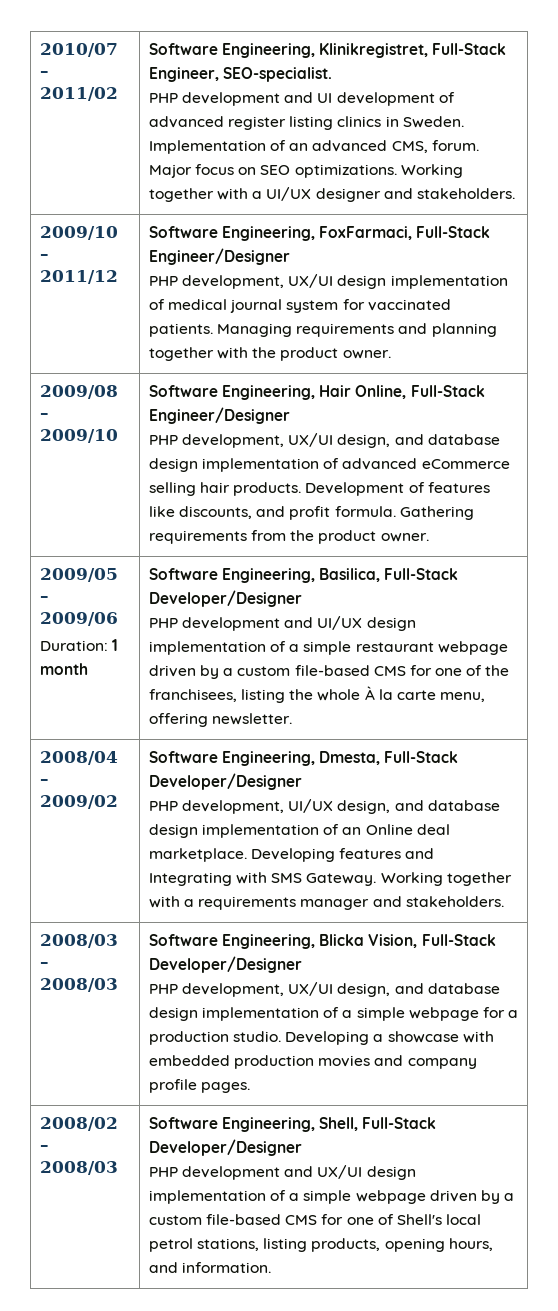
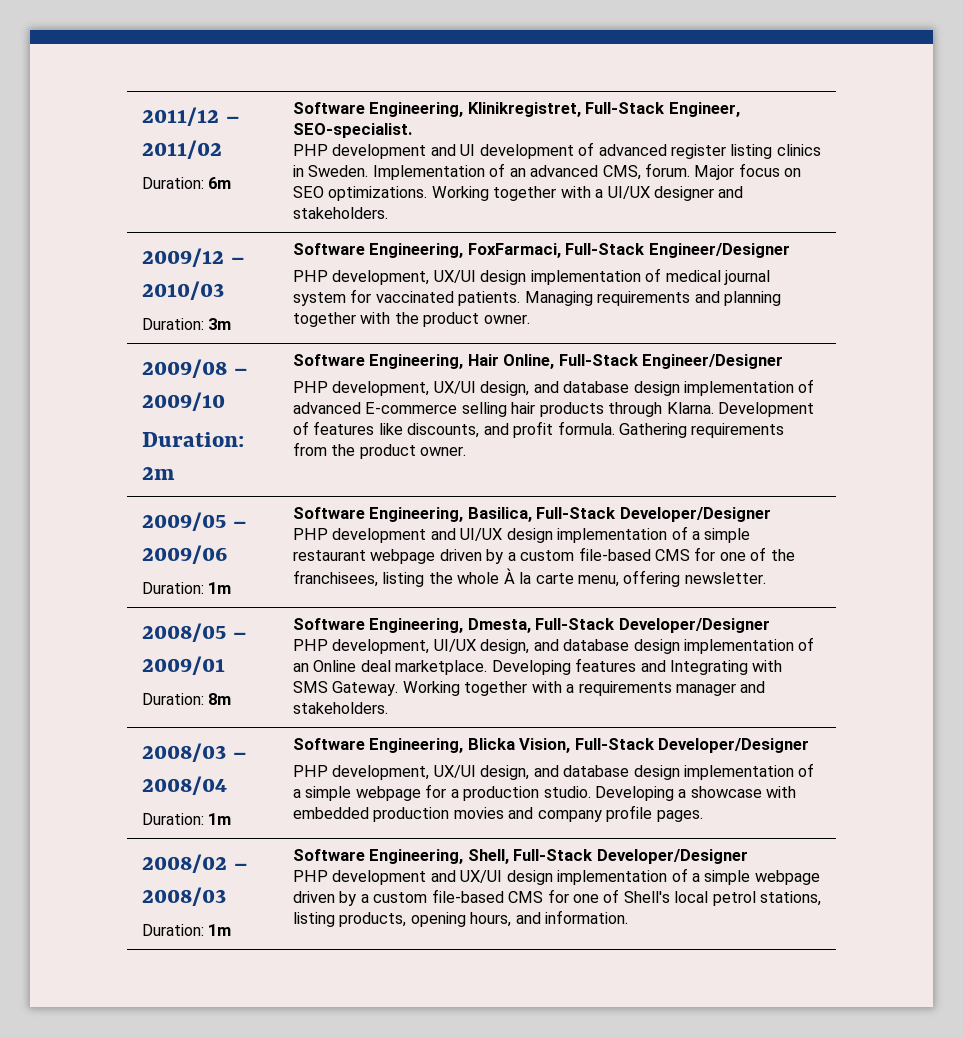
[39,43,118,57] 2010/07 -> [141,107,219,126] 2011/12
(118, 94) none -> [141,177,232,189] // Duration: 6m
[39,226,118,240] [39,254,49,260] [39,270,118,284] 2009/10 – 2011/12 -> [141,248,245,267] [141,281,224,300] [141,318,232,330] 2009/12 – 2010/03 // Duration: 3m
(118, 436) none -> [141,432,244,447] [141,467,175,480] // Duration: 2m
[421,459,510,469] eCommerce -> [365,402,458,414] E-commerce
[233,482,302,496] products. -> [539,402,714,417] products through Klarna.
[111,639,118,651] [39,663,88,675] 1 month -> [208,582,232,594] 1m
[39,751,118,765] [39,779,49,785] [39,795,118,809] 2008/04 – 2009/02 -> [141,623,247,642] [141,656,225,675] [141,693,232,705] 2008/05 – 2009/01 // Duration: 8m
[39,978,118,992] 2008/03 -> [141,776,227,795] [141,813,232,825] 2008/04 // Duration: 1m
(118, 1168) none -> [141,924,232,936] // Duration: 1m

